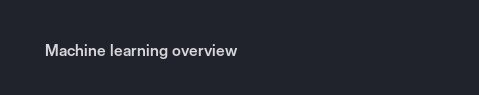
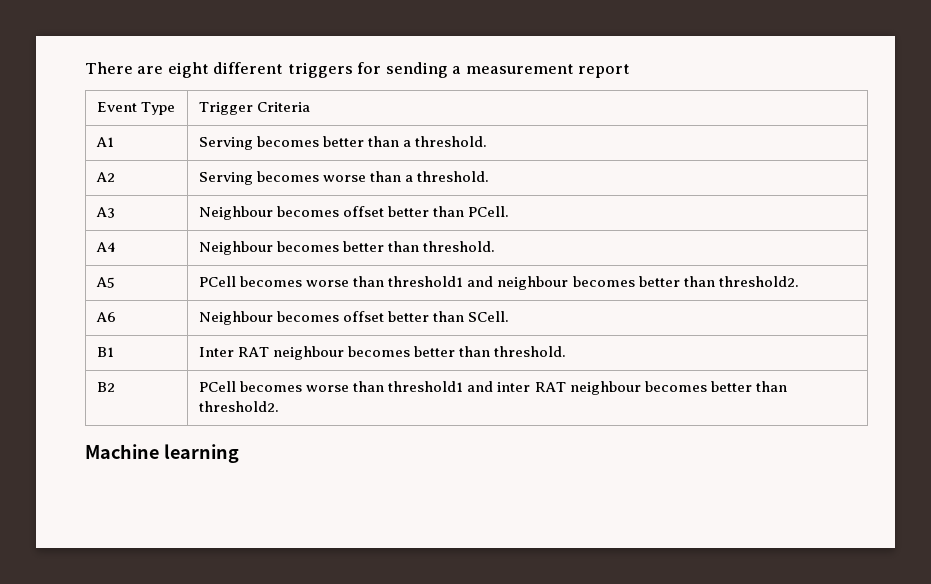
(45, 50) none -> [85,62,631,78] [97,102,176,115] [199,102,311,115] [96,137,115,147] [199,136,488,150] [96,172,116,182] [199,171,490,185] [96,207,116,218] [199,206,510,220] [96,242,117,252] [199,241,496,255] [96,277,116,288] [199,276,799,290] [96,312,117,322] [199,311,510,325] [97,347,115,357] [199,346,567,360] [97,382,116,392] [199,381,787,395] [199,401,280,412] There are eight different triggers for sending a measurement report // Event Type | Trigger Criteria // A1 | Serving becomes better than a threshold. // A2 | Serving becomes worse than a threshold. // A3 | Neighbour becomes offset better than PCell. // A4 | Neighbour becomes better than threshold. // A5 | PCell becomes worse than threshold1 and neighbour becomes better than threshold2. // A6 | Neighbour becomes offset better than SCell. // B1 | Inter RAT neighbour becomes better than threshold. // B2 | PCell becomes worse than threshold1 and inter RAT neighbour becomes better than threshold2. //
[172,44,239,56] overview -> (239, 453) none

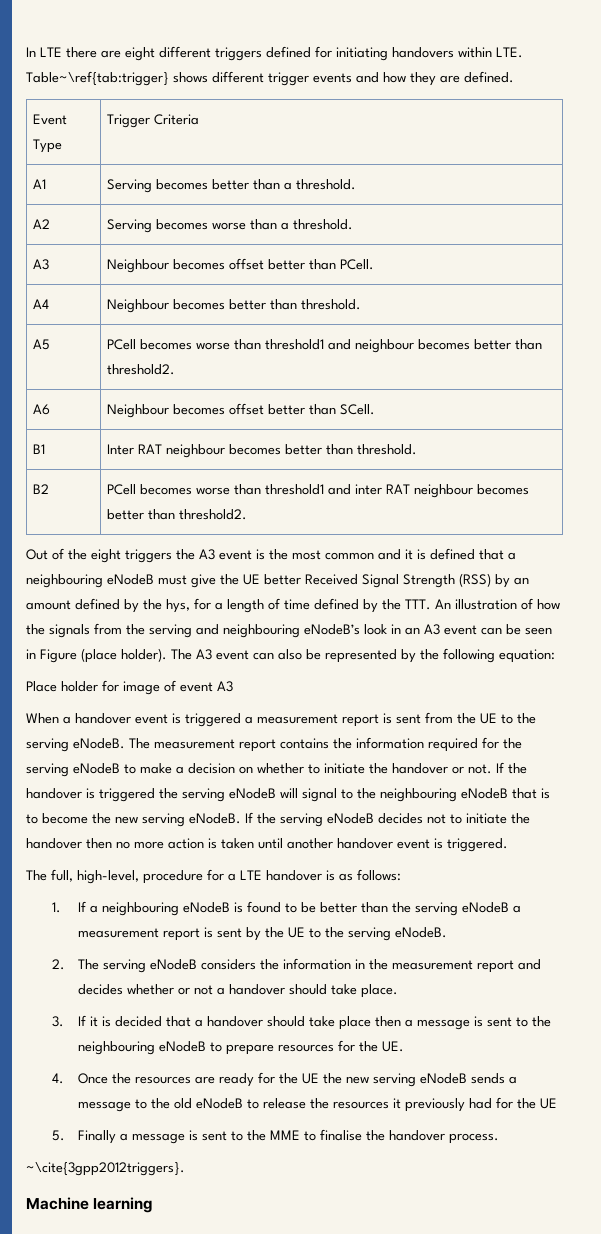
[85,62,133,74] There -> [26,47,97,58] In LTE there
[357,62,631,78] for sending a measurement report -> [266,46,523,61] [26,71,514,86] defined for initiating handovers within LTE. Table~\ref{tab:trigger} shows different trigger events and how they are defined.
(280, 406) none -> [26,548,516,563] [26,573,529,588] [26,598,560,613] [26,623,552,638] [26,648,555,663] [26,680,233,695] [26,712,536,727] [26,737,522,752] [26,762,527,777] [26,788,550,802] [26,812,530,827] [26,838,508,852] [26,869,401,884] [52,901,522,916] [78,927,448,941] [52,958,542,973] [78,984,399,998] [52,1015,552,1030] [78,1040,405,1055] [52,1072,518,1087] [78,1097,558,1112] [52,1129,500,1144] [26,1162,185,1176] // Out of the eight triggers the A3 event is the most common and it is defined that a neighbouring eNodeB must give the UE better Received Signal Strength (RSS) by an amount defined by the hys, for a length of time defined by the TTT. An illustration of how the signals from the serving and neighbouring eNodeB’s look in an A3 event can be seen in Figure (place holder). The A3 event can also be represented by the following equation: // Place holder for image of event A3 // When a handover event is triggered a measurement report is sent from the UE to the serving eNodeB. The measurement report contains the information required for the serving eNodeB to make a decision on whether to initiate the handover or not. If the handover is triggered the serving eNodeB will signal to the neighbouring eNodeB that is to become the new serving eNodeB. If the serving eNodeB decides not to initiate the handover then no more action is taken until another handover event is triggered. // The full, high-level, procedure for a LTE handover is as follows: // 1. If a neighbouring eNodeB is found to be better than the serving eNodeB a measurement report is sent by the UE to the serving eNodeB. // 2. The serving eNodeB considers the information in the measurement report and decides whether or not a handover should take place. // 3. If it is decided that a handover should take place then a message is sent to the neighbouring eNodeB to prepare resources for the UE. // 4. Once the resources are ready for the UE the new serving eNodeB sends a message to the old eNodeB to release the resources it previously had for the UE // 5. Finally a message is sent to the MME to finalise the handover process. // ~\cite{3gpp2012triggers}.

